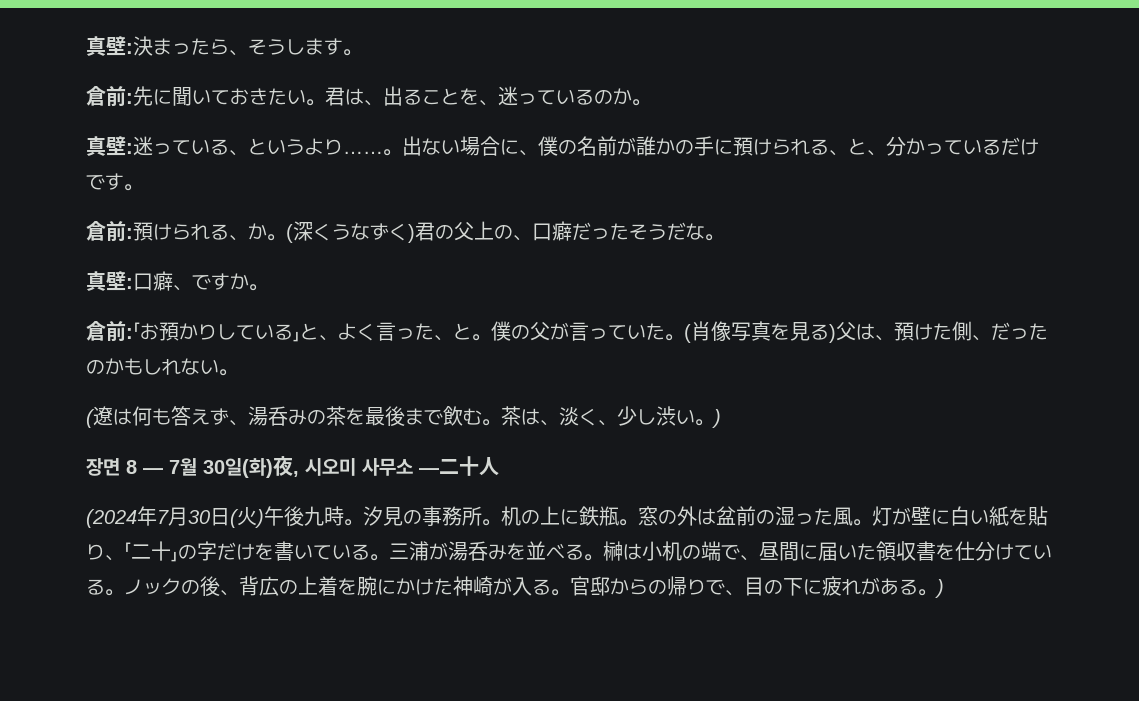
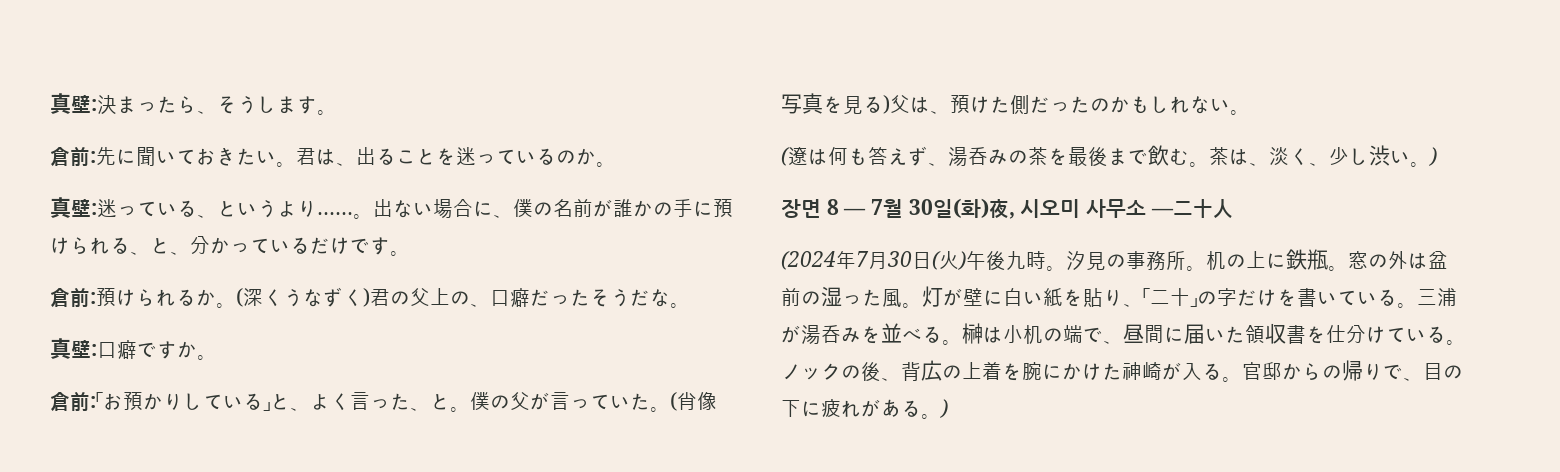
[479,100,498,106] 、 -> (456, 157) none
[229,235,248,241] 、 -> (196, 297) none
[173,285,192,291] 、 -> (137, 349) none
[972,335,991,341] 、 -> (1030, 104) none

